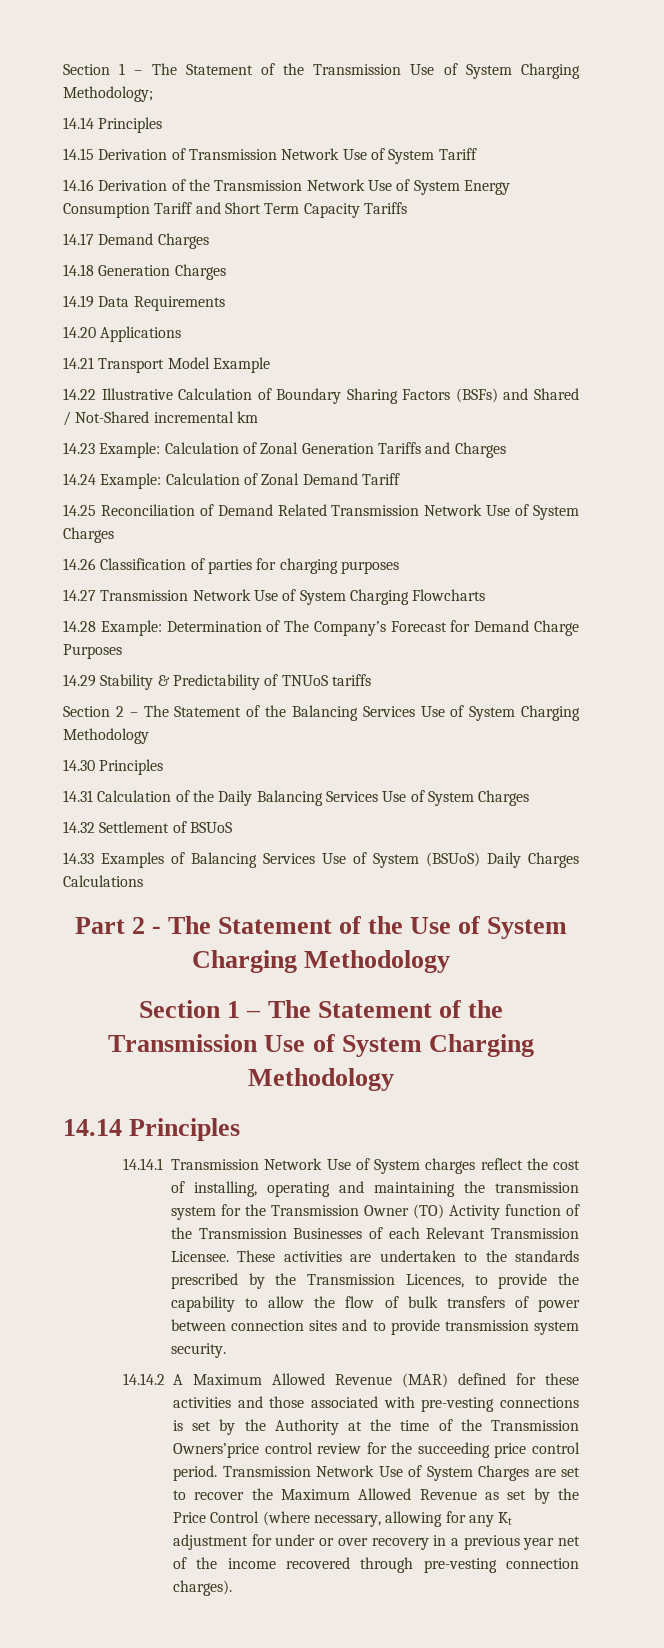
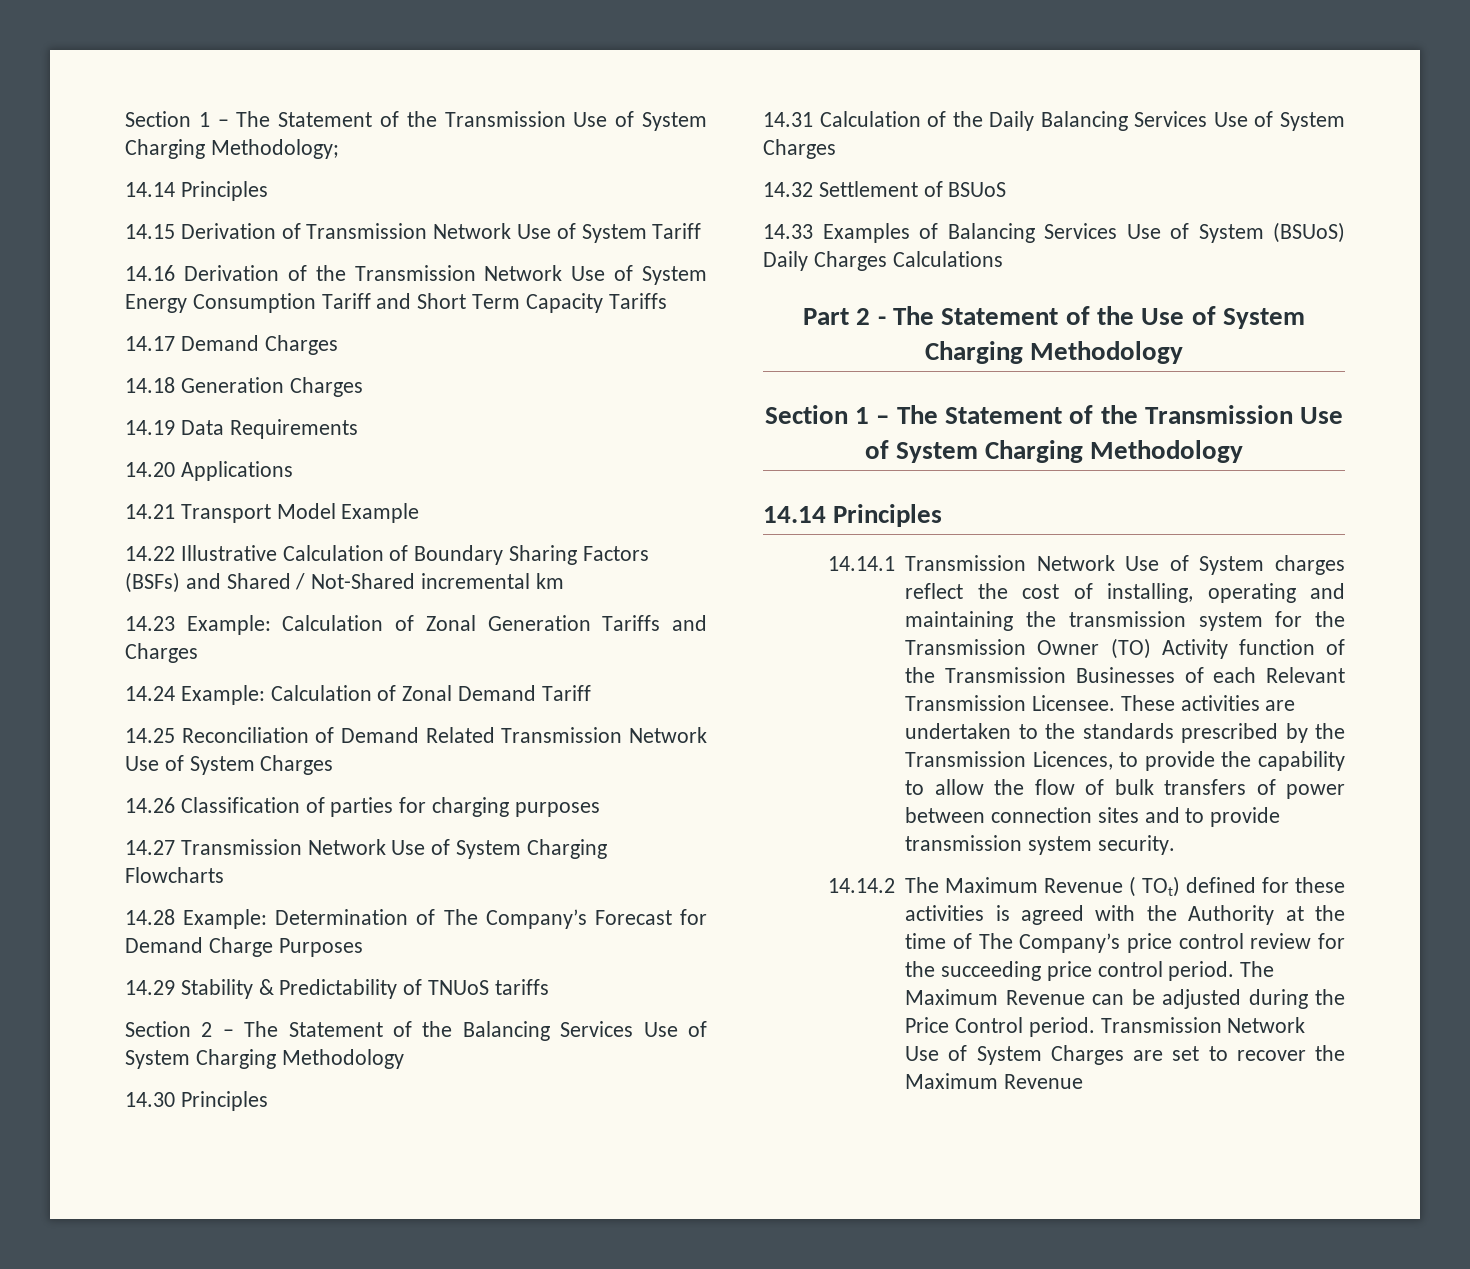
[173,1373,579,1388] [173,1396,579,1412] [173,1419,236,1435] A Maximum Allowed Revenue (MAR) defined for these activities and those associated with pre-vesting connections is set by -> [905,876,1345,897] [905,905,1136,925] The Maximum Revenue ( TOt) defined for these activities is agreed with
[460,1419,579,1431] [173,1443,260,1458] the Transmission Owners’price -> [978,933,1172,953] The Company’s price
(218, 1473) none -> [1240,961,1275,977] [905,989,1345,1009] [905,1017,1095,1037] The Maximum Revenue can be adjusted during the Price Control period.
[358,1488,580,1504] [173,1511,513,1527] [173,1534,580,1550] [173,1557,579,1573] [173,1580,233,1596] Allowed Revenue as set by the Price Control (where necessary, allowing for any Kt adjustment for under or over recovery in a previous year net of the income recovered through pre-vesting connection charges). -> [1004,1074,1084,1089] Revenue

